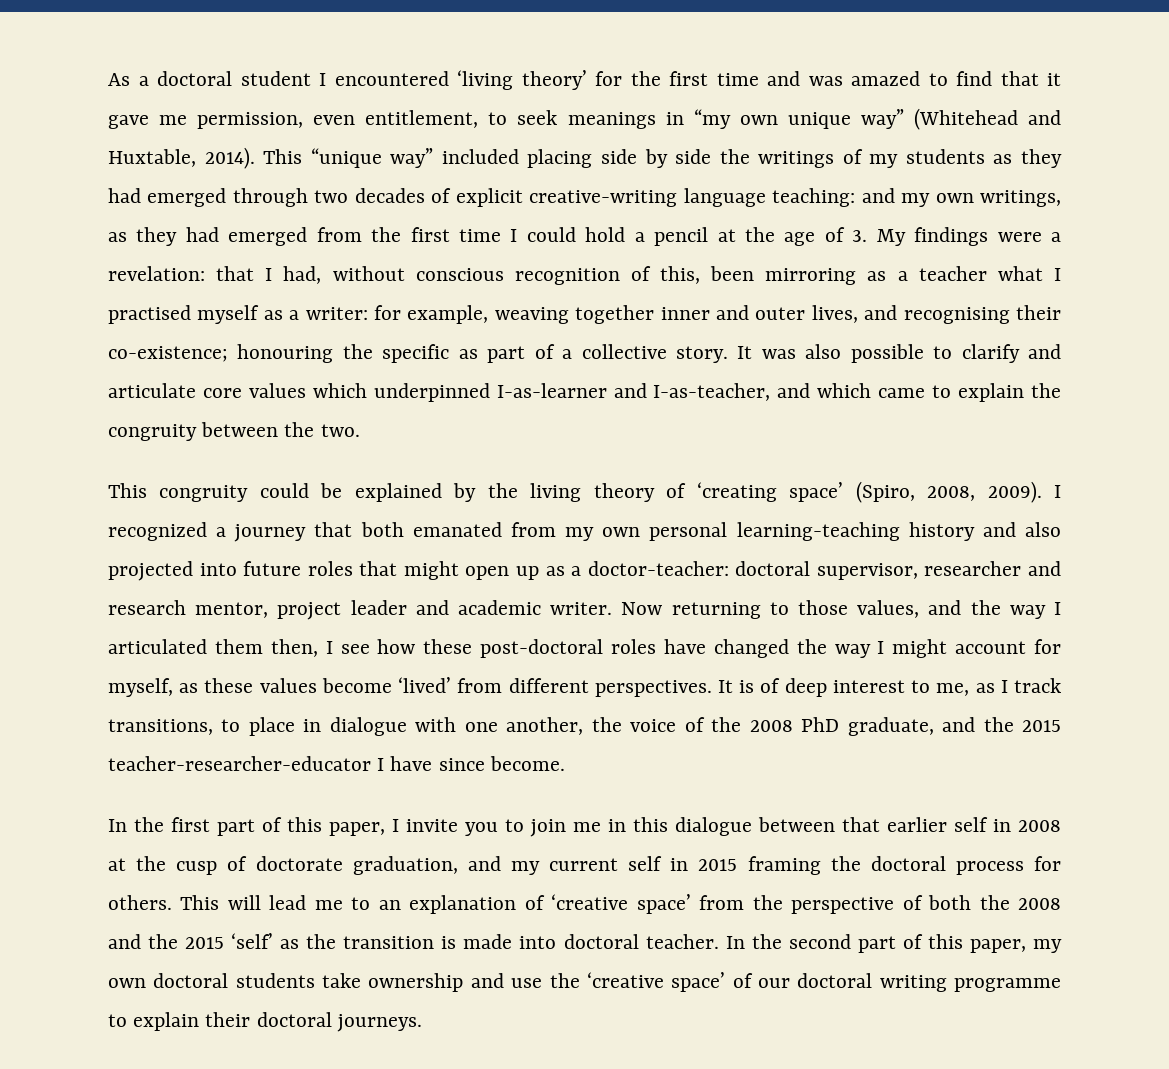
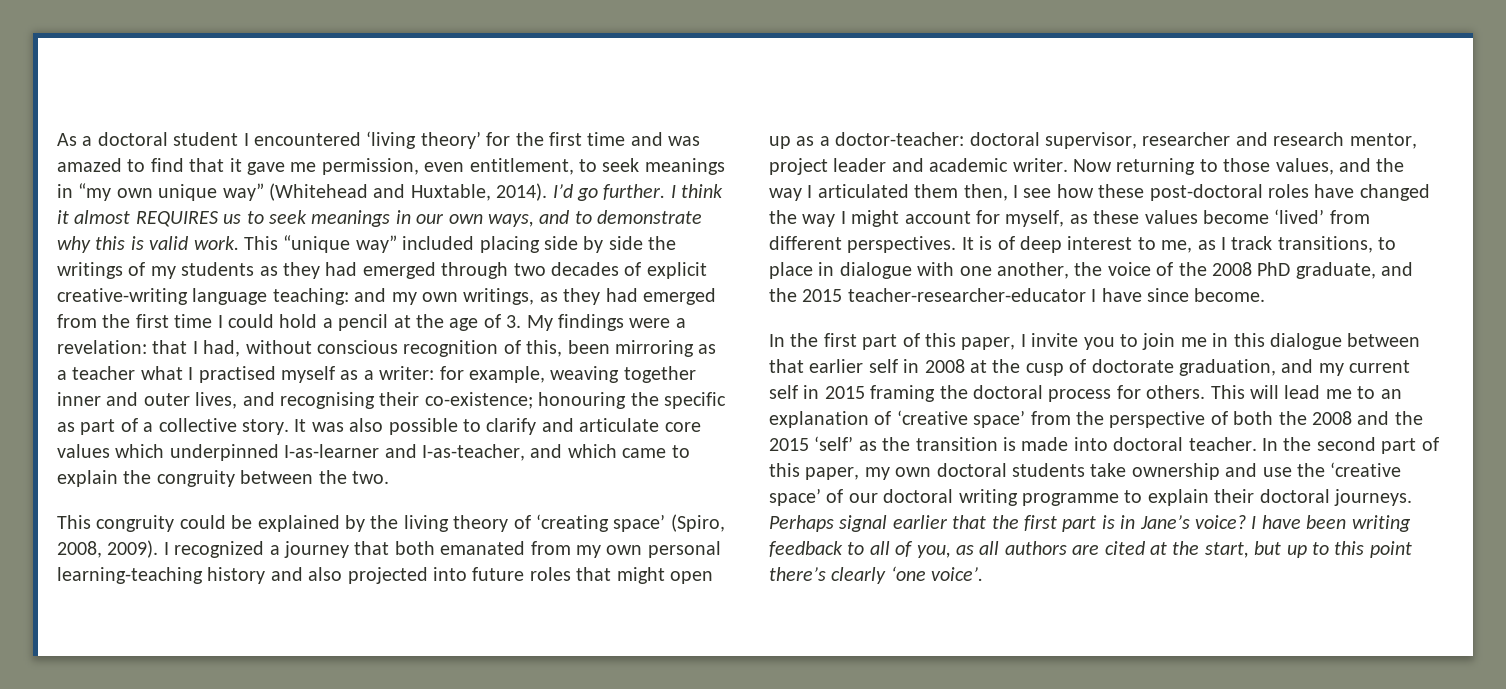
(255, 158) none -> [552,184,724,201] [57,210,703,227] [57,236,239,253] I’d go further. I think it almost REQUIRES us to seek meanings in our own ways, and to demonstrate why this is valid work.
(422, 1023) none -> [769,515,1411,532] [769,541,1412,558] [769,566,984,584] Perhaps signal earlier that the first part is in Jane’s voice? I have been writing feedback to all of you, as all authors are cited at the start, but up to this point there’s clearly ‘one voice’.

